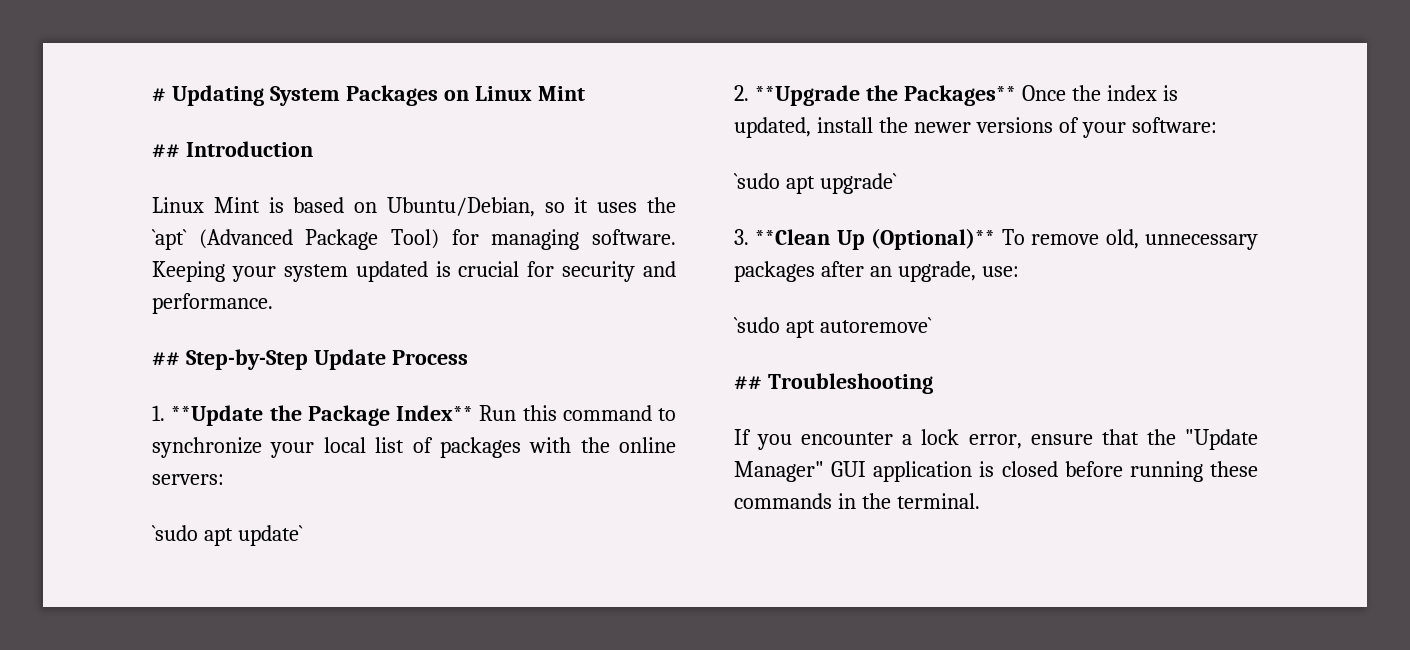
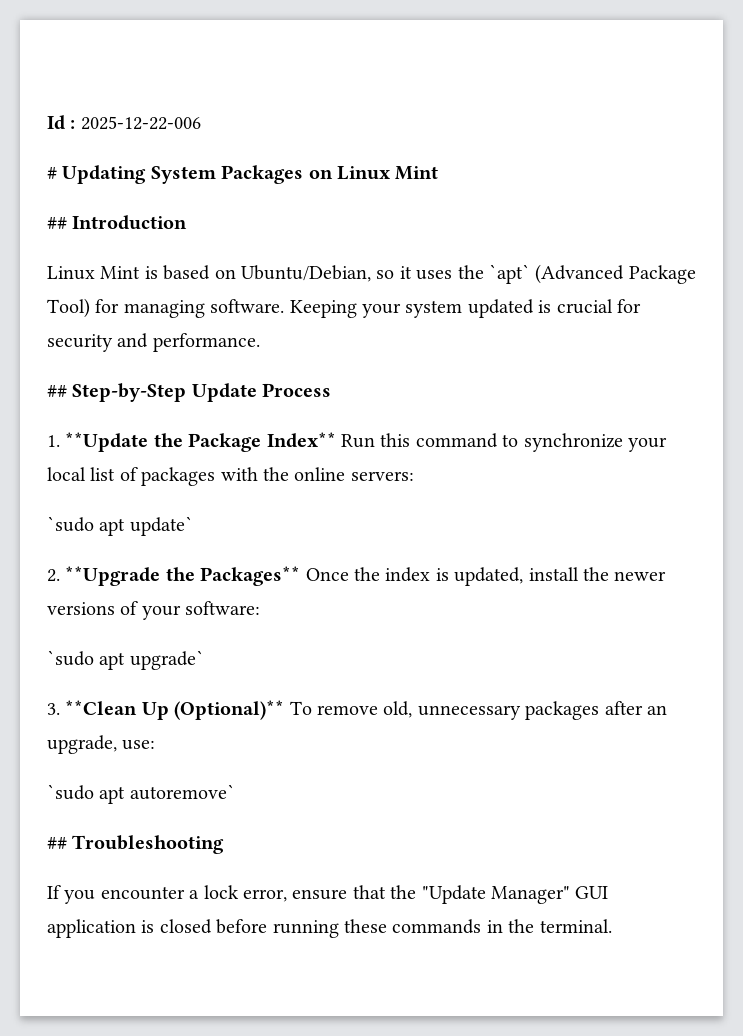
(152, 95) none -> [47,115,201,130] Id : 2025-12-22-006 //

